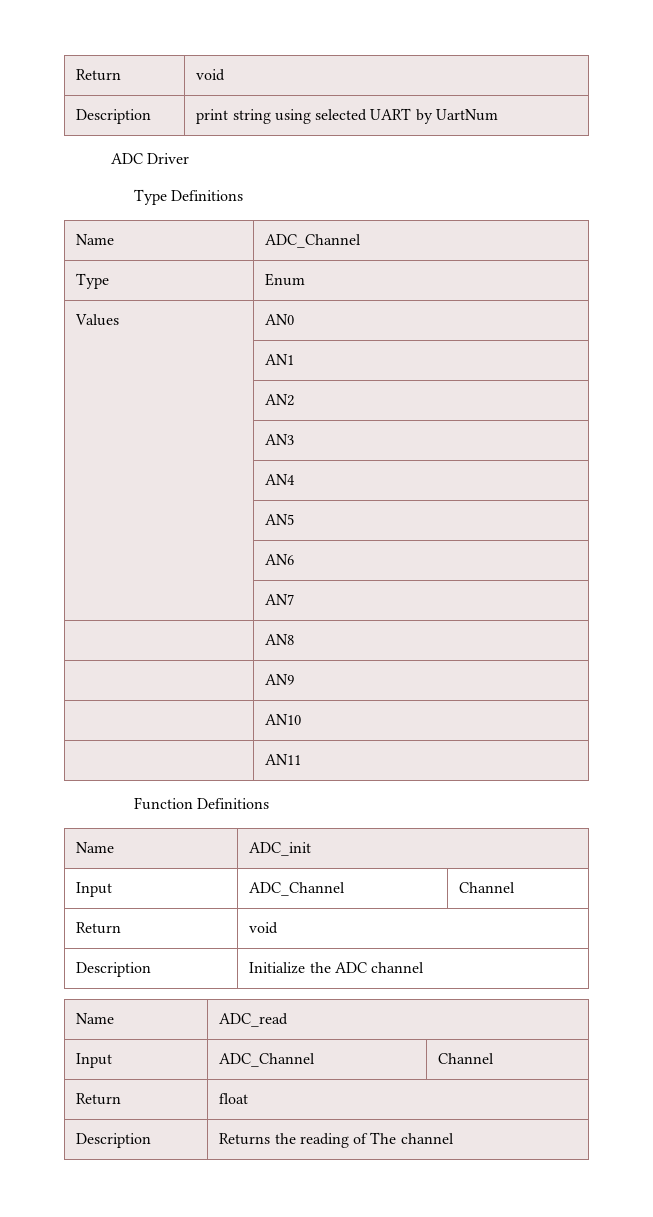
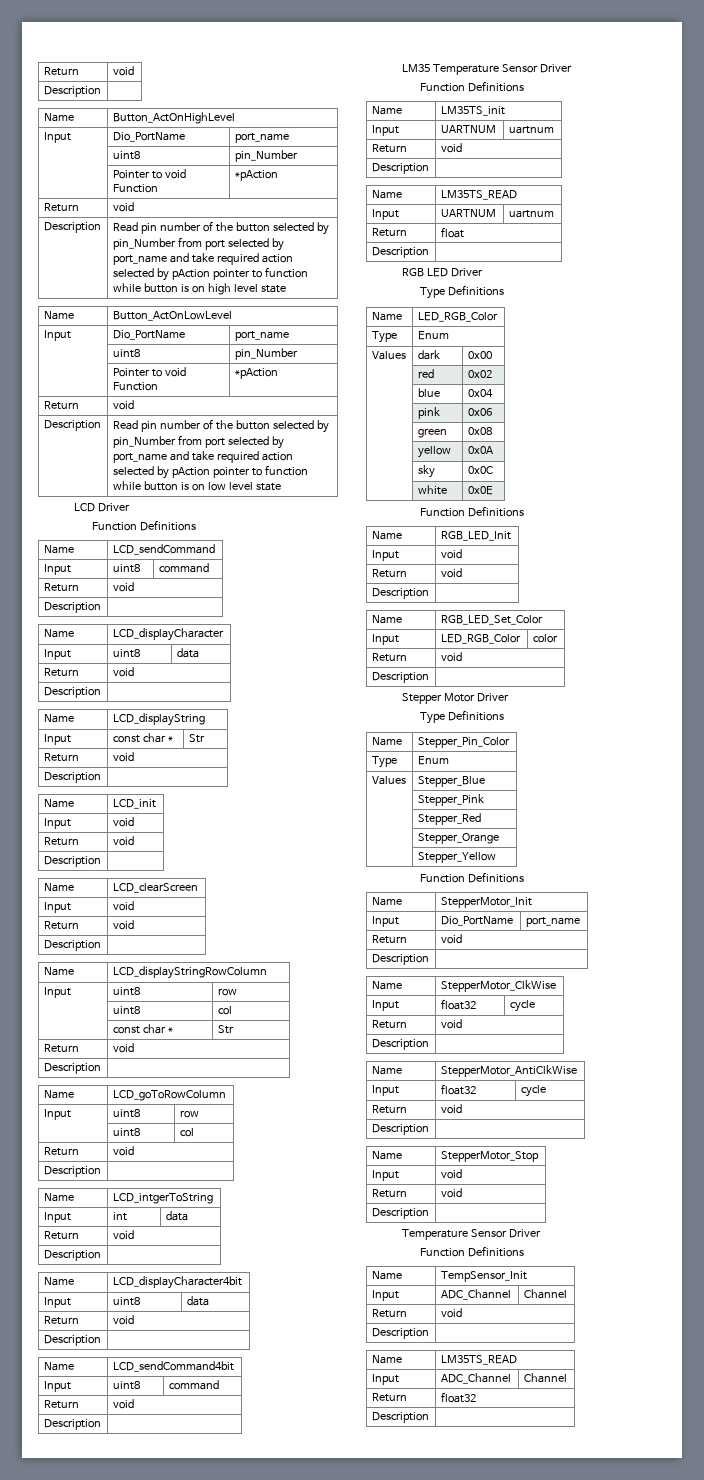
[76,69,122,81] [196,69,226,81] [76,109,152,124] [196,108,499,124] [110,153,190,164] [134,189,244,205] [76,234,115,245] [265,234,362,248] [76,273,110,289] [265,273,306,286] [75,314,120,326] [265,314,295,325] [265,354,295,365] [265,394,295,406] [265,434,295,445] [265,474,296,485] [265,514,295,525] [265,554,295,565] [265,594,295,605] [265,634,295,645] [265,674,295,685] [265,714,302,725] [265,754,302,765] [134,797,270,810] [76,842,115,853] [249,842,312,856] Return | void // Description | print string using selected UART by UartNum // ADC Driver // Type Definitions // Name | ADC_Channel // Type | Enum // Values | AN0 // | AN1 // | AN2 // | AN3 // | AN4 // | AN5 // | AN6 // | AN7 // | AN8 // | AN9 // | AN10 // | AN11 // Function Definitions // Name | ADC_init -> [43,67,79,76] [112,66,134,76] [43,86,101,97] [43,113,74,122] [112,112,235,124] [43,132,71,143] [112,132,185,142] [234,133,289,143] [112,151,140,160] [234,150,298,162] [112,169,186,179] [112,184,158,193] [234,170,278,181] [43,203,79,212] [112,202,134,212] [43,222,101,233] [112,221,329,235] [112,237,284,251] [112,253,293,265] [112,267,308,281] [112,283,286,295] [43,311,74,320] [112,311,232,321] [43,330,71,341] [112,330,185,340] [234,331,289,341] [112,349,140,358] [234,348,298,360] [112,367,186,377] [112,382,158,391] [234,368,278,379] [43,401,79,410] [112,400,134,410] [43,420,101,431] [112,419,329,433] [112,435,284,449] [112,451,293,463] [112,465,308,479] [112,481,281,491] [74,503,131,512] [92,520,197,531] [43,545,74,554] [112,544,215,555] [43,564,71,575] [112,564,140,573] [158,563,209,573] [43,583,79,592] [112,582,134,592] [43,602,101,613] [43,629,74,638] [112,628,224,641] [43,649,71,660] [112,649,140,658] [176,648,199,658] [43,668,79,677] [112,667,134,677] [43,687,101,698] [43,714,74,723] [112,713,205,726] [43,734,71,745] [112,733,173,743] [188,734,205,743] [43,753,79,762] [112,752,134,762] [43,772,101,783] [43,799,74,808] [112,799,156,809] [43,818,71,829] [112,817,134,827] [43,837,79,846] [112,836,134,846] [43,856,101,867] [43,883,74,892] [112,883,198,893] [43,902,71,913] [112,901,134,911] [43,921,79,930] [112,920,134,930] [43,940,101,951] [43,967,74,976] [112,966,267,979] [43,987,71,998] [112,987,140,996] [217,988,237,996] [112,1006,140,1015] [217,1006,232,1015] [112,1024,173,1034] [217,1025,234,1034] [43,1044,79,1053] [112,1043,134,1053] [43,1063,101,1074] [43,1090,74,1099] [112,1090,226,1101] [43,1109,71,1120] [112,1109,140,1118] [179,1110,199,1118] [112,1128,140,1137] [179,1128,194,1137] [43,1147,79,1156] [112,1146,134,1156] [43,1166,101,1177] [43,1193,74,1202] [112,1193,213,1204] [43,1212,71,1223] [112,1212,127,1221] [165,1211,188,1221] [43,1231,79,1240] [112,1230,134,1240] [43,1250,101,1261] [43,1277,74,1286] [112,1276,242,1289] [43,1297,71,1308] [112,1297,140,1306] [186,1296,209,1306] [43,1316,79,1325] [112,1315,134,1325] [43,1335,101,1346] [43,1362,74,1371] [112,1361,234,1372] [43,1381,71,1392] [112,1381,140,1390] [168,1380,219,1390] [43,1400,79,1409] [112,1399,134,1409] [43,1419,101,1430] [402,64,572,75] [420,81,525,92] [371,106,402,115] [440,106,505,116] [371,125,399,136] [440,125,496,133] [508,126,554,134] [371,144,407,153] [440,143,462,153] [371,163,429,174] [371,190,402,199] [440,190,517,200] [371,209,399,220] [440,209,496,217] [508,210,554,218] [371,228,407,237] [440,227,464,238] [371,247,429,258] [402,268,484,277] [420,285,505,299] [371,312,402,321] [417,312,498,322] [371,331,397,343] [417,331,449,340] [371,351,406,360] [417,350,440,360] [467,351,492,359] [417,369,434,378] [467,370,492,378] [417,388,440,397] [467,389,493,397] [417,407,440,419] [467,408,492,416] [417,428,447,438] [467,427,492,435] [417,446,451,458] [467,446,493,454] [417,465,435,478] [467,466,493,474] [417,485,447,495] [467,486,493,495] [420,506,525,517] [371,531,402,540] [440,531,511,541] [371,550,399,561] [440,549,462,559] [371,569,407,578] [440,568,462,578] [371,588,429,599] [371,615,402,624] [440,615,543,625] [371,634,399,645] [440,634,521,644] [532,634,558,643] [371,653,407,662] [440,652,462,662] [371,672,429,683] [402,693,510,704] [420,710,505,724] [371,737,402,746] [417,737,510,748] [371,756,397,768] [417,756,449,765] [371,776,406,785] [417,776,485,787] [417,794,484,806] [417,813,481,825] [417,833,499,844] [417,852,496,863] [420,872,525,883] [371,897,402,906] [440,897,532,908] [371,916,399,927] [440,916,513,926] [525,917,580,927] [371,935,407,944] [440,934,462,944] [371,954,429,965] [371,981,402,990] [440,980,556,992] [371,1000,399,1011] [440,999,476,1010] [509,1000,535,1012] [371,1020,407,1029] [440,1019,462,1029] [371,1039,429,1050] [371,1066,402,1075] [440,1065,577,1077] [371,1085,399,1096] [440,1084,476,1095] [520,1085,546,1097] [371,1105,407,1114] [440,1104,462,1114] [371,1124,429,1135] [371,1151,402,1160] [440,1151,539,1162] [371,1170,399,1181] [440,1169,462,1179] [371,1189,407,1198] [440,1188,462,1198] [371,1208,429,1219] [402,1229,542,1240] [420,1246,525,1257] [371,1271,402,1280] [440,1271,527,1282] Return | void // Description | // Name | Button_ActOnHighLevel // Input | Dio_PortName | port_name // | uint8 | pin_Number // | Pointer to void Function | *pAction // Return | void // Description | Read pin number of the button selected by pin_Number from port selected by port_name and take required action selected by pAction pointer to function while button is on high level state // Name | Button_ActOnLowLevel // Input | Dio_PortName | port_name // | uint8 | pin_Number // | Pointer to void Function | *pAction // Return | void // Description | Read pin number of the button selected by pin_Number from port selected by port_name and take required action selected by pAction pointer to function while button is on low level state // LCD Driver // Function Definitions // Name | LCD_sendCommand // Input | uint8 | command // Return | void // Description | // Name | LCD_displayCharacter // Input | uint8 | data // Return | void // Description | // Name | LCD_displayString // Input | const char * | Str // Return | void // Description | // Name | LCD_init // Input | void // Return | void // Description | // Name | LCD_clearScreen // Input | void // Return | void // Description | // Name | LCD_displayStringRowColumn // Input | uint8 | row // | uint8 | col // | const char * | Str // Return | void // Description | // Name | LCD_goToRowColumn // Input | uint8 | row // | uint8 | col // Return | void // Description | // Name | LCD_intgerToString // Input | int | data // Return | void // Description | // Name | LCD_displayCharacter4bit // Input | uint8 | data // Return | void // Description | // Name | LCD_sendCommand4bit // Input | uint8 | command // Return | void // Description | // LM35 Temperature Sensor Driver // Function Definitions // Name | LM35TS_init // Input | UARTNUM | uartnum // Return | void // Description | // Name | LM35TS_READ // Input | UARTNUM | uartnum // Return | float // Description | // RGB LED Driver // Type Definitions // Name | LED_RGB_Color // Type | Enum // Values | dark | 0x00 // | red | 0x02 // | blue | 0x04 // | pink | 0x06 // | green | 0x08 // | yellow | 0x0A // | sky | 0x0C // | white | 0x0E // Function Definitions // Name | RGB_LED_Init // Input | void // Return | void // Description | // Name | RGB_LED_Set_Color // Input | LED_RGB_Color | color // Return | void // Description | // Stepper Motor Driver // Type Definitions // Name | Stepper_Pin_Color // Type | Enum // Values | Stepper_Blue // | Stepper_Pink // | Stepper_Red // | Stepper_Orange // | Stepper_Yellow // Function Definitions // Name | StepperMotor_Init // Input | Dio_PortName | port_name // Return | void // Description | // Name | StepperMotor_ClkWise // Input | float32 | cycle // Return | void // Description | // Name | StepperMotor_AntiClkWise // Input | float32 | cycle // Return | void // Description | // Name | StepperMotor_Stop // Input | void // Return | void // Description | // Temperature Sensor Driver // Function Definitions // Name | TempSensor_Init
[249,962,425,974] [76,1013,115,1024] [219,1013,289,1027] [76,1053,113,1068] [219,1053,316,1067] [438,1053,495,1064] [76,1093,122,1105] [219,1093,249,1104] [76,1133,152,1148] [219,1132,454,1148] Initialize the ADC channel // Name | ADC_read // Input | ADC_Channel | Channel // Return | float // Description | Returns the reading of The channel -> [371,1355,402,1364] [440,1355,517,1365] [371,1374,399,1385] [440,1373,511,1384] [523,1373,567,1383] [371,1393,407,1402] [440,1392,476,1403] [371,1412,429,1423] // Name | LM35TS_READ // Input | ADC_Channel | Channel // Return | float32 // Description |

